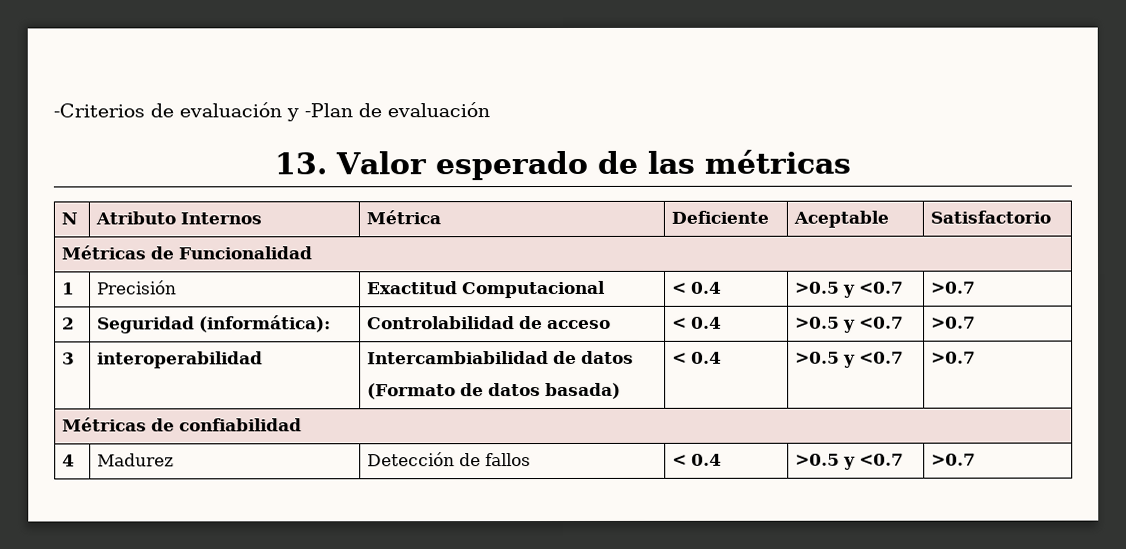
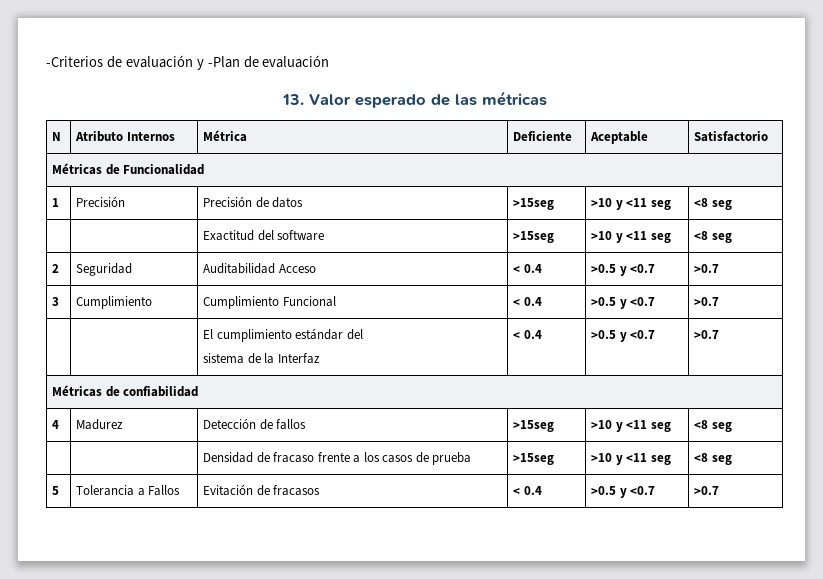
[367,280,607,299] [672,281,723,294] [795,281,905,298] [931,281,977,294] [62,317,76,330] [97,315,332,334] [367,316,612,330] Exactitud Computacional | < 0.4 | >0.5 y <0.7 | >0.7 // 2 | Seguridad (informática): | Controlabilidad de acceso -> [203,196,304,208] [513,198,555,210] [591,198,671,210] [694,198,732,210] [203,230,325,241] [513,231,555,243] [591,231,671,243] [694,231,732,243] [52,264,60,273] [76,263,133,276] [203,263,316,274] Precisión de datos | >15seg | >10 y <11 seg | <8 seg // | | Exactitud del software | >15seg | >10 y <11 seg | <8 seg // 2 | Seguridad | Auditabilidad Acceso
[97,351,264,369] [367,350,635,365] [367,382,622,400] interoperabilidad | Intercambiabilidad de datos // (Formato de datos basada) -> [76,296,153,309] [203,296,336,309] [513,297,542,306] [591,297,656,309] [694,297,720,306] [203,328,363,342] [203,353,320,364] Cumplimiento | Cumplimiento Funcional | < 0.4 | >0.5 y <0.7 | >0.7 // | | El cumplimiento estándar del // sistema de la Interfaz
(532, 460) none -> [513,420,555,432] [591,420,671,432] [694,420,732,432] [203,452,472,465] [513,453,555,465] [591,453,671,465] [694,453,732,465] [52,486,60,495] [76,485,181,496] [203,484,321,496] | >15seg | >10 y <11 seg | <8 seg // | | Densidad de fracaso frente a los casos de prueba | >15seg | >10 y <11 seg | <8 seg // 5 | Tolerancia a Fallos | Evitación de fracasos

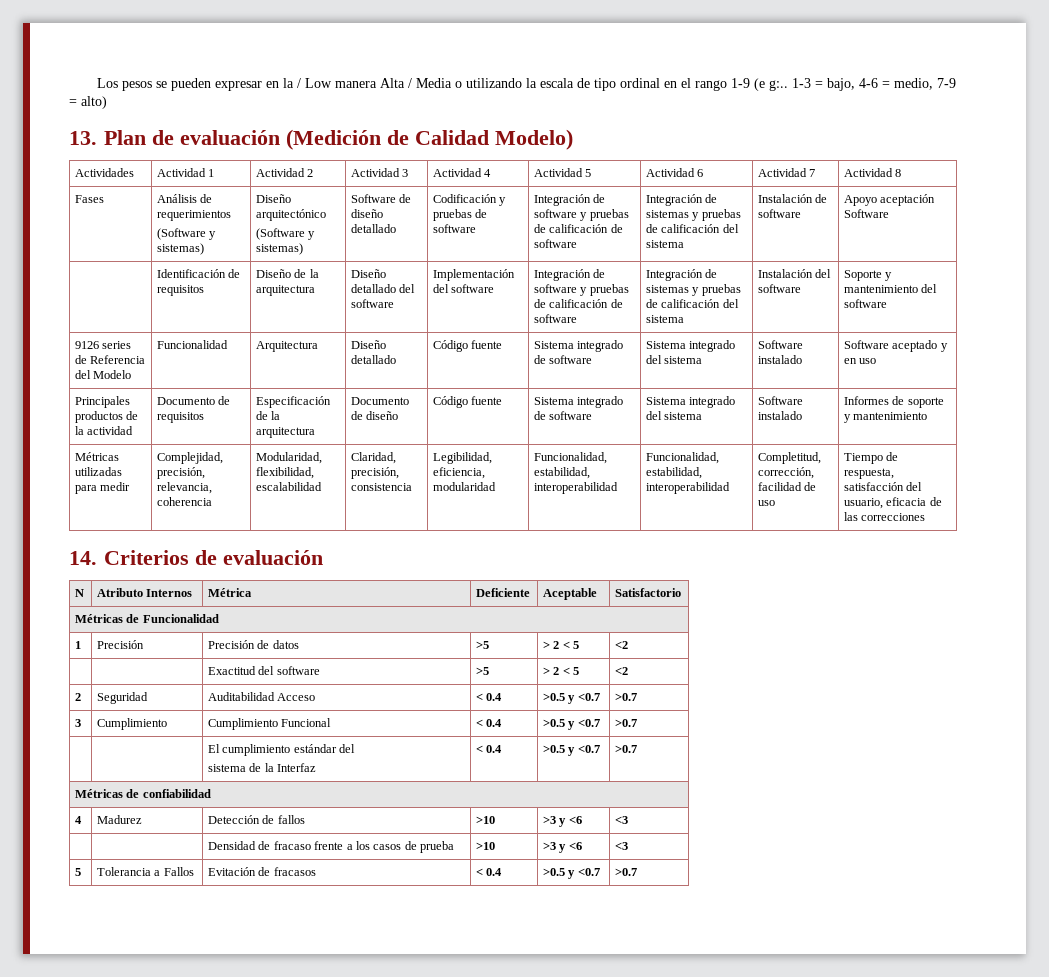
[46,55,330,70] [281,91,547,108] -Criterios de evaluación y -Plan de evaluación // 13. Valor esperado de las métricas -> [96,78,956,91] [69,96,107,109] [69,129,573,150] [75,168,135,177] [157,168,215,177] [256,168,314,177] [351,168,409,177] [433,168,492,177] [534,168,592,177] [646,168,704,177] [758,168,816,177] [844,168,902,177] [75,195,105,203] [157,194,213,203] [157,210,232,221] [157,228,217,240] [157,243,205,255] [256,194,292,203] [256,209,327,221] [256,228,316,240] [256,243,304,255] [351,194,412,203] [351,209,384,218] [351,224,397,233] [433,194,507,206] [433,209,488,221] [433,224,477,233] [534,194,606,206] [534,209,629,221] [534,224,623,233] [534,239,578,248] [646,194,718,206] [646,209,741,221] [646,224,739,233] [646,240,685,248] [758,194,828,203] [758,209,802,218] [844,194,936,206] [844,209,890,218] [157,269,241,278] [157,285,205,296] [256,269,319,278] [256,285,316,296] [351,269,387,278] [351,284,416,293] [351,299,395,308] [433,269,516,281] [433,284,495,293] [534,269,606,281] [534,284,629,296] [534,299,623,308] [534,314,578,323] [646,269,718,281] [646,284,741,296] [646,299,739,308] [646,315,685,323] [758,269,832,278] [758,284,802,293] [844,270,893,281] [844,284,938,293] [844,299,888,308] [75,341,132,349] [75,355,146,364] [75,370,132,379] [157,340,229,349] [256,341,319,352] [351,340,387,349] [351,355,397,364] [433,340,503,352] [534,340,624,352] [534,355,593,364] [646,340,736,352] [646,355,703,364] [758,340,804,349] [758,355,803,364] [844,340,948,352] [844,358,877,364] [75,396,131,408] [75,411,139,423] [75,426,134,435] [157,396,231,405] [157,412,205,423] [256,396,332,408] [256,411,281,420] [256,427,316,438] [351,397,410,405] [351,411,399,420] [433,396,503,408] [534,396,624,408] [534,411,593,420] [646,396,736,408] [646,411,703,420] [758,396,804,405] [758,411,803,420] [844,396,944,408] [844,412,928,423] [75,452,120,461] [75,467,123,476] [75,482,131,494] [157,452,224,464] [157,467,206,479] [157,482,213,494] [157,497,213,506] [256,452,323,464] [256,467,315,479] [256,482,323,491] [351,452,397,464] [351,467,400,479] [351,483,413,491] [433,452,493,464] [433,467,486,479] [433,482,497,491] [534,452,608,464] [534,467,591,479] [534,482,619,494] [646,452,720,464] [646,467,703,479] [646,482,731,494] [758,452,822,464] [758,467,815,479] [758,482,817,491] [758,500,776,506] [844,452,899,464] [844,468,895,479] [844,482,923,491] [844,497,942,509] [844,512,926,521] [69,550,323,565] Los pesos se pueden expresar en la / Low manera Alta / Media o utilizando la escala de tipo ordinal en el rango 1-9 (e g:.. 1-3 = bajo, 4-6 = medio, 7-9 = alto) // 13. Plan de evaluación (Medición de Calidad Modelo) // Actividades | Actividad 1 | Actividad 2 | Actividad 3 | Actividad 4 | Actividad 5 | Actividad 6 | Actividad 7 | Actividad 8 // Fases | Análisis de requerimientos // (Software y sistemas) | Diseño arquitectónico // (Software y sistemas) | Software de diseño detallado | Codificación y pruebas de software | Integración de software y pruebas de calificación de software | Integración de sistemas y pruebas de calificación del sistema | Instalación de software | Apoyo aceptación Software // | Identificación de requisitos | Diseño de la arquitectura | Diseño detallado del software | Implementación del software | Integración de software y pruebas de calificación de software | Integración de sistemas y pruebas de calificación del sistema | Instalación del software | Soporte y mantenimiento del software // 9126 series de Referencia del Modelo | Funcionalidad | Arquitectura | Diseño detallado | Código fuente | Sistema integrado de software | Sistema integrado del sistema | Software instalado | Software aceptado y en uso // Principales productos de la actividad | Documento de requisitos | Especificación de la arquitectura | Documento de diseño | Código fuente | Sistema integrado de software | Sistema integrado del sistema | Software instalado | Informes de soporte y mantenimiento // Métricas utilizadas para medir | Complejidad, precisión, relevancia, coherencia | Modularidad, flexibilidad, escalabilidad | Claridad, precisión, consistencia | Legibilidad, eficiencia, modularidad | Funcionalidad, estabilidad, interoperabilidad | Funcionalidad, estabilidad, interoperabilidad | Completitud, corrección, facilidad de uso | Tiempo de respuesta, satisfacción del usuario, eficacia de las correcciones // 14. Criterios de evaluación
[513,198,555,210] [591,198,671,210] [694,198,732,210] [203,230,325,241] [513,231,555,243] [591,231,671,243] [694,231,732,243] >15seg | >10 y <11 seg | <8 seg // | | Exactitud del software | >15seg | >10 y <11 seg | <8 seg -> [476,641,490,649] [543,641,580,649] [615,641,629,649] [208,666,320,675] [476,667,490,675] [543,667,580,675] [615,667,629,675] >5 | > 2 < 5 | <2 // | | Exactitud del software | >5 | > 2 < 5 | <2
[513,420,555,432] [591,420,671,432] [694,420,732,432] >15seg | >10 y <11 seg | <8 seg -> [476,816,496,824] [543,816,582,827] [615,816,629,824] >10 | >3 y <6 | <3
[513,453,555,465] [591,453,671,465] [694,453,732,465] >15seg | >10 y <11 seg | <8 seg -> [476,842,496,850] [543,842,582,853] [615,842,629,850] >10 | >3 y <6 | <3

